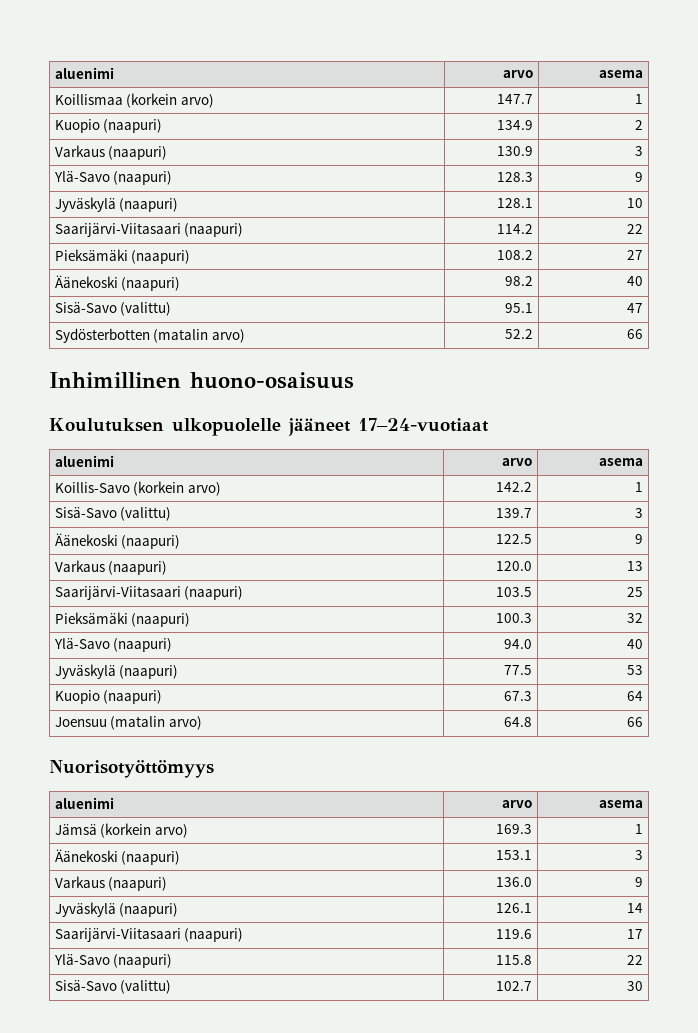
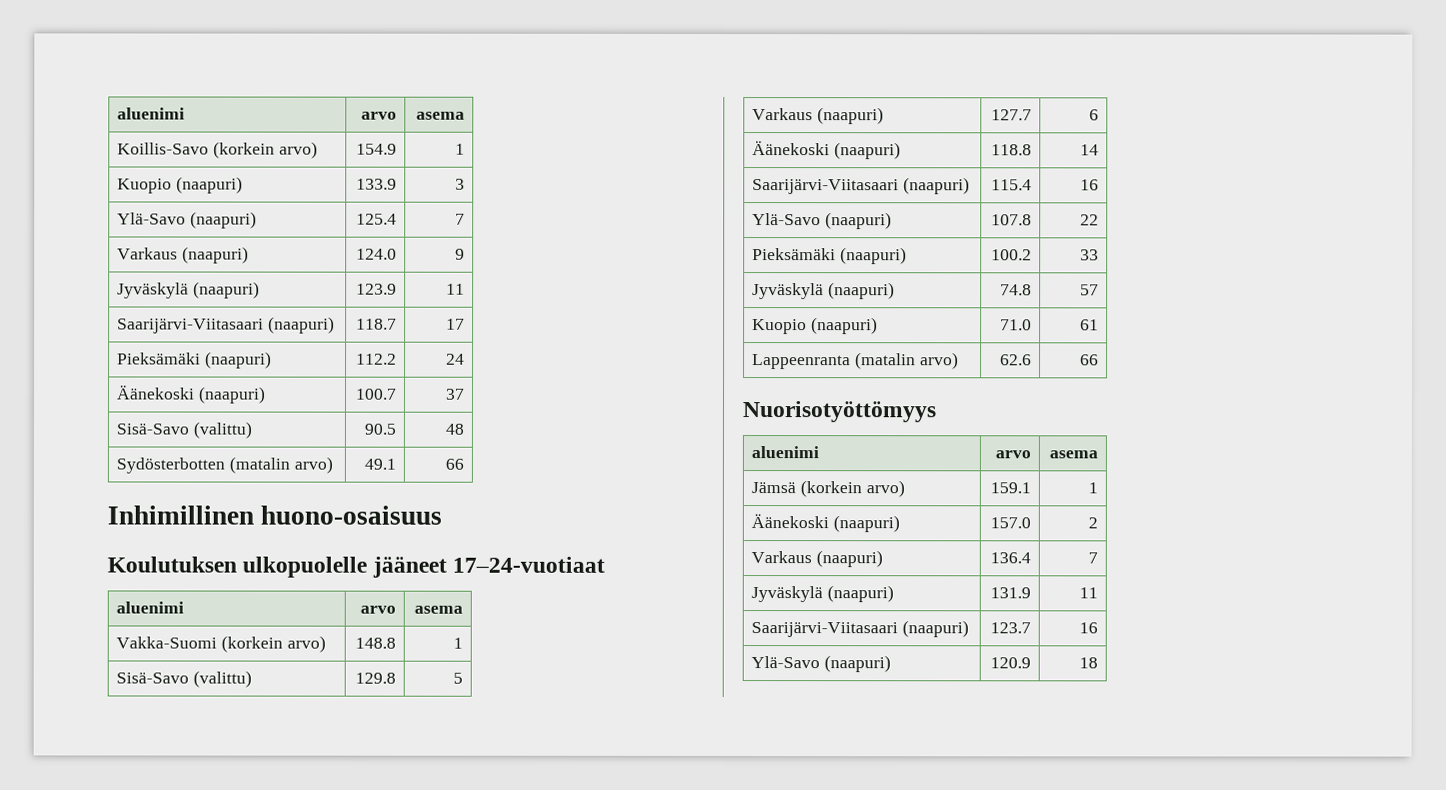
[54,67,114,79] [503,70,534,78] [599,70,644,78] [54,93,215,108] [497,94,534,104] aluenimi | arvo | asema // Koillismaa (korkein arvo) | 147.7 -> [117,107,186,120] [360,111,397,120] [415,111,465,120] [117,141,318,159] [355,143,397,155] aluenimi | arvo | asema // Koillis-Savo (korkein arvo) | 154.9
[497,120,534,130] [635,120,644,130] [54,145,168,160] [497,146,534,156] [635,146,644,156] [53,171,173,185] [497,172,534,182] [635,172,644,182] [54,197,179,212] [497,198,534,208] [627,198,644,208] [54,223,244,237] [497,224,534,234] [627,224,644,234] [54,249,191,264] [497,250,534,260] [627,250,644,260] [54,275,181,291] [505,276,534,286] [627,276,644,286] [54,302,172,316] [505,303,534,313] [627,303,644,313] 134.9 | 2 // Varkaus (naapuri) | 130.9 | 3 // Ylä-Savo (naapuri) | 128.3 | 9 // Jyväskylä (naapuri) | 128.1 | 10 // Saarijärvi-Viitasaari (naapuri) | 114.2 | 22 // Pieksämäki (naapuri) | 108.2 | 27 // Äänekoski (naapuri) | 98.2 | 40 // Sisä-Savo (valittu) | 95.1 | 47 -> [355,178,397,190] [454,178,465,190] [117,211,257,229] [355,213,397,225] [454,213,465,225] [117,246,249,264] [355,248,397,260] [454,248,465,260] [117,281,260,299] [355,283,397,295] [445,283,465,295] [117,316,335,334] [355,318,397,330] [445,318,465,330] [117,351,272,369] [355,353,397,365] [445,353,465,365] [116,385,266,404] [354,388,397,400] [444,388,465,400] [116,421,252,439] [363,423,396,435] [444,423,464,435] 133.9 | 3 // Ylä-Savo (naapuri) | 125.4 | 7 // Varkaus (naapuri) | 124.0 | 9 // Jyväskylä (naapuri) | 123.9 | 11 // Saarijärvi-Viitasaari (naapuri) | 118.7 | 17 // Pieksämäki (naapuri) | 112.2 | 24 // Äänekoski (naapuri) | 100.7 | 37 // Sisä-Savo (valittu) | 90.5 | 48
[505,329,534,339] 52.2 -> [363,458,396,470] 49.1
[54,481,222,496] [496,482,533,492] Koillis-Savo (korkein arvo) | 142.2 -> [116,635,326,653] [354,637,396,649] Vakka-Suomi (korkein arvo) | 148.8
[496,508,533,518] [635,508,644,518] [54,533,181,549] [496,534,533,544] [635,534,644,544] [54,560,168,575] [496,561,533,571] [627,561,644,571] [54,586,244,600] [496,587,533,597] [627,587,644,597] [54,612,191,627] [496,613,533,623] [627,613,644,623] [53,638,173,652] [504,639,533,649] [627,639,644,649] [54,664,179,679] [504,665,533,675] [627,665,644,675] [54,690,163,704] [504,691,533,701] [627,691,644,701] [54,716,203,730] [504,717,533,727] 139.7 | 3 // Äänekoski (naapuri) | 122.5 | 9 // Varkaus (naapuri) | 120.0 | 13 // Saarijärvi-Viitasaari (naapuri) | 103.5 | 25 // Pieksämäki (naapuri) | 100.3 | 32 // Ylä-Savo (naapuri) | 94.0 | 40 // Jyväskylä (naapuri) | 77.5 | 53 // Kuopio (naapuri) | 67.3 | 64 // Joensuu (matalin arvo) | 64.8 -> [354,672,396,684] [452,672,463,684] [752,107,884,125] [990,109,1032,121] [1088,109,1099,121] [752,141,901,160] [990,144,1032,156] [1079,144,1099,156] [752,177,970,195] [990,179,1032,191] [1079,179,1099,191] [752,212,892,230] [990,214,1032,226] [1079,214,1099,226] [752,247,907,265] [990,249,1032,261] [1079,249,1099,261] [752,282,895,300] [999,284,1032,296] [1079,284,1099,296] [752,317,878,335] [999,319,1032,331] [1079,319,1099,331] [752,352,959,370] [999,354,1032,366] 129.8 | 5 // Varkaus (naapuri) | 127.7 | 6 // Äänekoski (naapuri) | 118.8 | 14 // Saarijärvi-Viitasaari (naapuri) | 115.4 | 16 // Ylä-Savo (naapuri) | 107.8 | 22 // Pieksämäki (naapuri) | 100.2 | 33 // Jyväskylä (naapuri) | 74.8 | 57 // Kuopio (naapuri) | 71.0 | 61 // Lappeenranta (matalin arvo) | 62.6
[496,824,533,834] 169.3 -> [989,482,1031,494] 159.1
[496,850,533,860] [635,850,644,860] [54,876,168,891] [496,877,533,887] [635,877,644,887] [54,902,179,917] [496,903,533,913] [627,903,644,913] [54,928,244,942] [496,929,533,939] [627,929,644,939] [53,954,173,968] [496,955,533,965] [627,955,644,965] [54,980,172,994] [496,981,533,991] [627,981,644,991] 153.1 | 3 // Varkaus (naapuri) | 136.0 | 9 // Jyväskylä (naapuri) | 126.1 | 14 // Saarijärvi-Viitasaari (naapuri) | 119.6 | 17 // Ylä-Savo (naapuri) | 115.8 | 22 // Sisä-Savo (valittu) | 102.7 | 30 -> [989,517,1031,529] [1087,517,1098,529] [751,550,883,568] [989,552,1031,564] [1087,552,1098,564] [751,585,894,603] [989,587,1031,599] [1078,587,1098,599] [751,620,969,638] [989,622,1031,634] [1078,622,1098,634] [751,655,891,673] [989,657,1031,669] [1078,657,1098,669] 157.0 | 2 // Varkaus (naapuri) | 136.4 | 7 // Jyväskylä (naapuri) | 131.9 | 11 // Saarijärvi-Viitasaari (naapuri) | 123.7 | 16 // Ylä-Savo (naapuri) | 120.9 | 18

